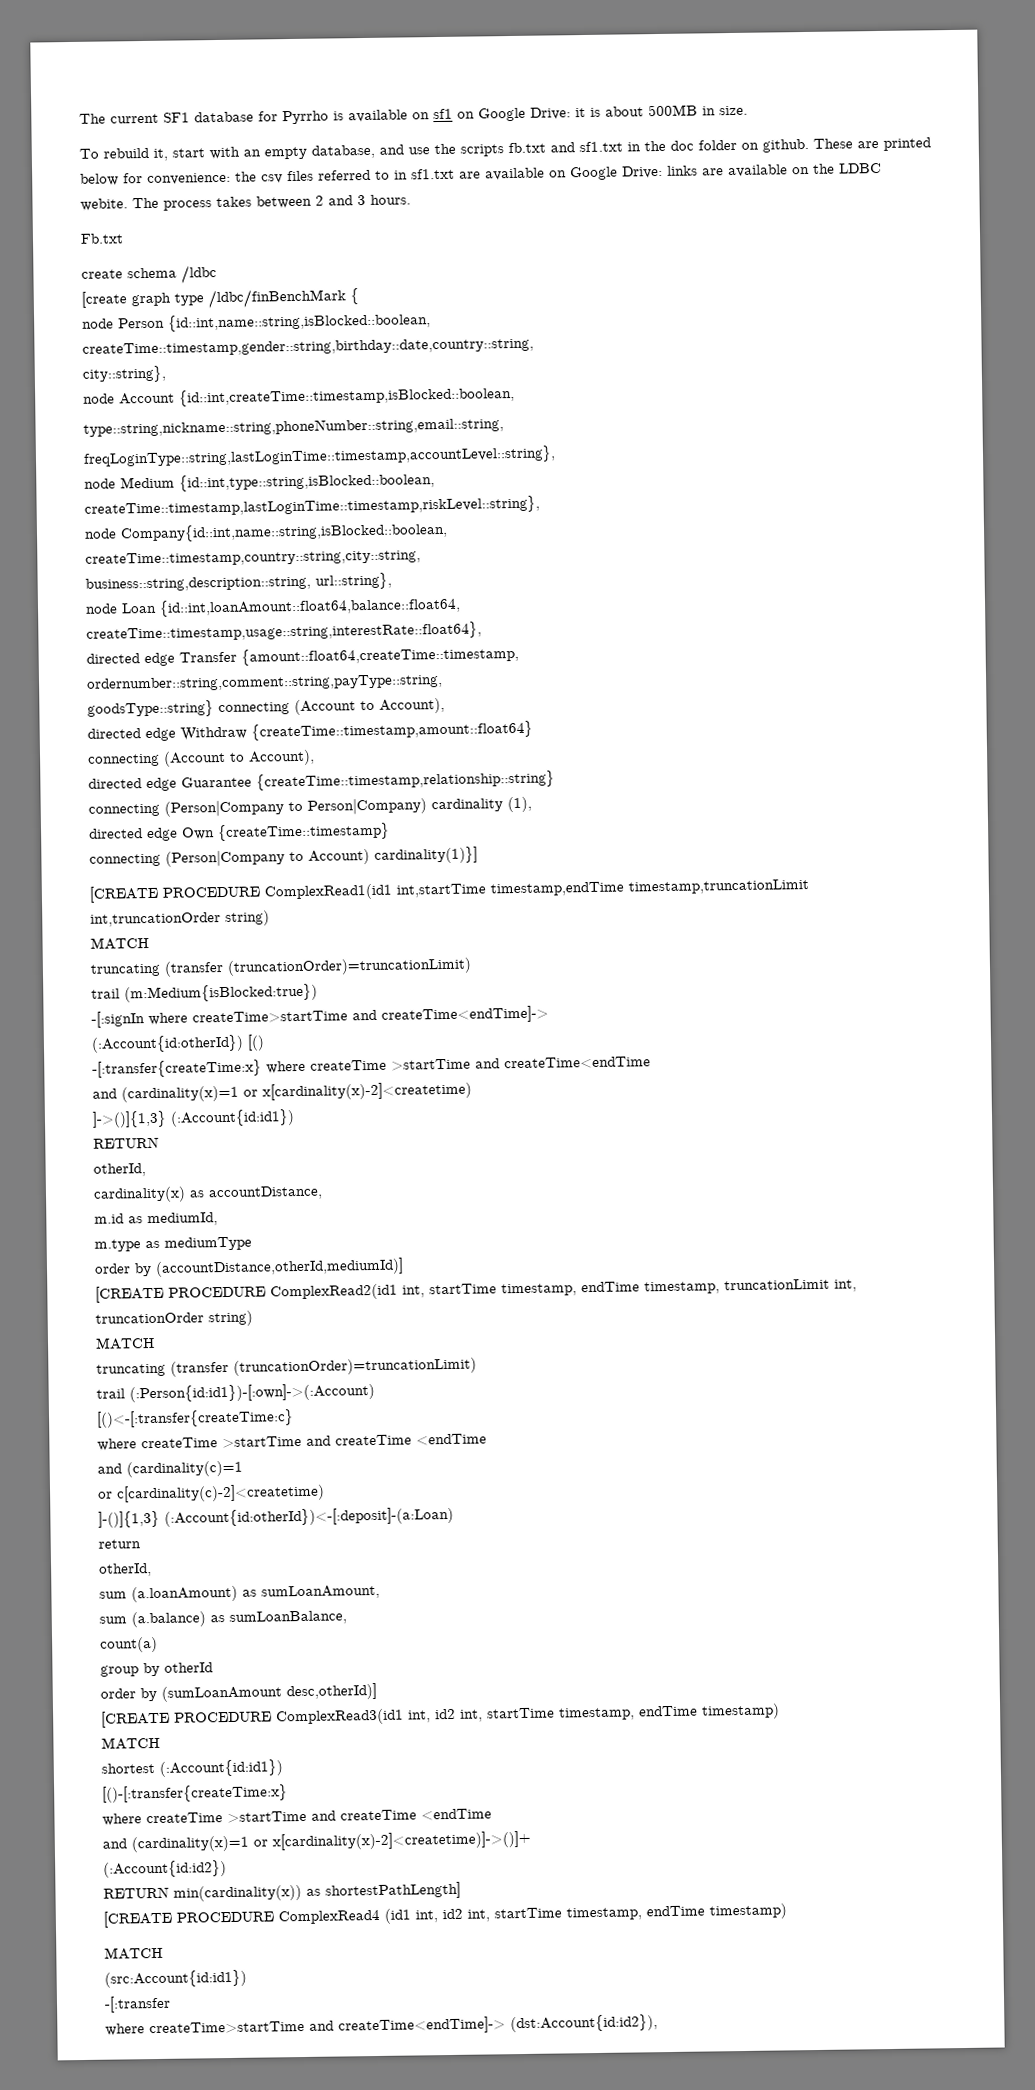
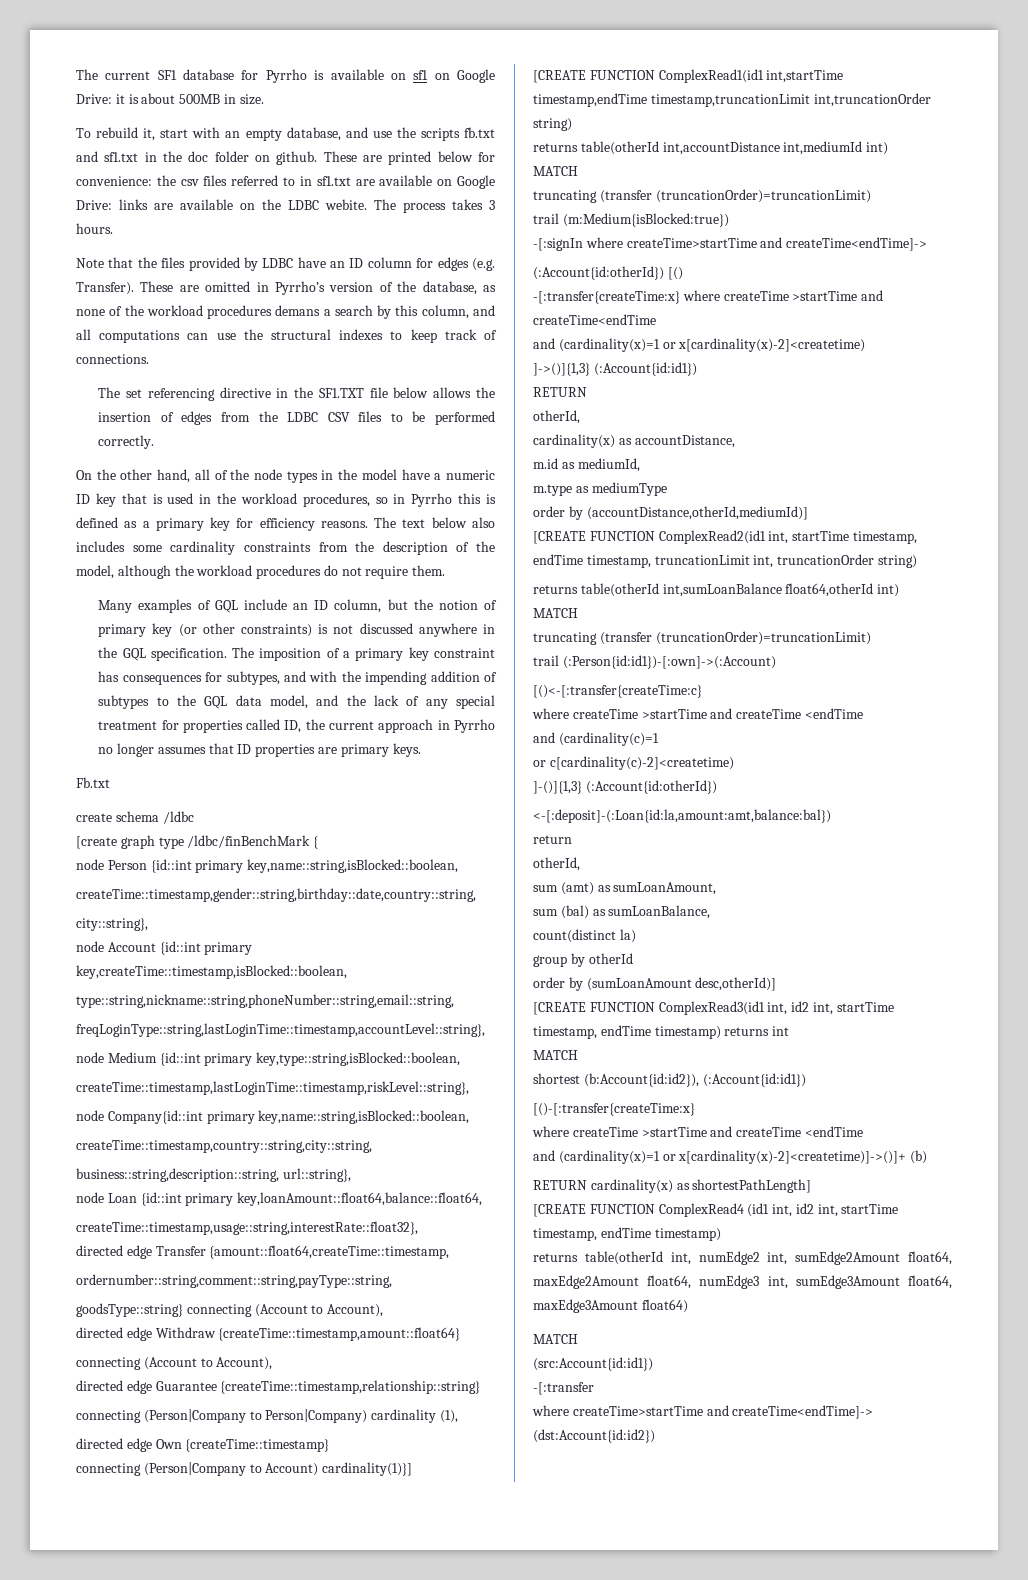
[256,195,353,209] between 2 and -> (483, 204) none
(411, 199) none -> [76,257,495,271] [76,281,496,295] [76,305,495,319] [76,329,497,343] [76,354,149,364] [98,387,496,401] [98,411,495,425] [98,435,155,449] [76,469,496,483] [76,493,497,507] [76,517,495,531] [76,541,495,555] [76,565,446,579] [98,599,497,613] [98,623,496,637] [98,647,495,661] [98,671,498,685] [98,695,495,709] [98,719,495,733] [98,743,421,757] // Note that the files provided by LDBC have an ID column for edges (e.g. Transfer). These are omitted in Pyrrho’s version of the database, as none of the workload procedures demans a search by this column, and all computations can use the structural indexes to keep track of connections. // The set referencing directive in the SF1.TXT file below allows the insertion of edges from the LDBC CSV files to be performed correctly. // On the other hand, all of the node types in the model have a numeric ID key that is used in the workload procedures, so in Pyrrho this is defined as a primary key for efficiency reasons. The text below also includes some cardinality constraints from the description of the model, although the workload procedures do not require them. // Many examples of GQL include an ID column, but the notion of primary key (or other constraints) is not discussed anywhere in the GQL specification. The imposition of a primary key constraint has consequences for subtypes, and with the impending addition of subtypes to the GQL data model, and the lack of any special treatment for properties called ID, the current approach in Pyrrho no longer assumes that ID properties are primary keys.
[168,312,431,332] {id::int,name::string,isBlocked::boolean, -> [150,859,459,873] {id::int primary key,name::string,isBlocked::boolean,
[179,385,515,407] {id::int,createTime::timestamp,isBlocked::boolean, -> [159,941,253,955] [76,965,347,979] {id::int primary key,createTime::timestamp,isBlocked::boolean,
[179,472,435,492] {id::int,type::string,isBlocked::boolean, -> [159,1052,461,1066] {id::int primary key,type::string,isBlocked::boolean,
[120,521,448,543] Company{id::int,name::string,isBlocked::boolean, -> [107,1110,470,1124] Company{id::int primary key,name::string,isBlocked::boolean,
[159,596,461,617] [86,621,482,643] {id::int,loanAmount::float64,balance::float64, // createTime::timestamp,usage::string,interestRate::float64}, -> [140,1192,483,1206] [76,1221,418,1235] {id::int primary key,loanAmount::float64,balance::float64, // createTime::timestamp,usage::string,interestRate::float32},
[162,886,260,898] PROCEDURE -> [589,70,655,80] FUNCTION
(270, 918) none -> [533,141,889,155] // returns table(otherId int,accountDistance int,mediumId int)
[168,1286,266,1298] PROCEDURE -> [589,531,655,541] FUNCTION
(253, 1318) none -> [533,583,900,597] // returns table(otherId int,sumLoanBalance float64,otherId int)
[164,1506,454,1527] (:Account{id:otherId})<-[:deposit]-(a:Loan) -> [585,780,717,794] [533,809,831,823] (:Account{id:otherId}) // <-[:deposit]-(:Loan{id:la,amount:amt,balance:bal})
[131,1585,238,1603] (a.loanAmount) -> [560,882,594,895] (amt)
[131,1611,206,1628] (a.balance) -> [560,905,589,919] (bal)
[100,1636,158,1653] count(a) -> [533,929,636,943] count(distinct la)
[174,1711,272,1723] PROCEDURE -> [589,1002,655,1012] FUNCTION
(780, 1711) none -> [724,1026,790,1036] returns int
(155, 1768) none -> [583,1073,699,1087] (b:Account{id:id2}),
[103,1860,227,1878] [103,1885,302,1902] // (:Account{id:id2}) // RETURN min(cardinality(x)) -> [910,1150,928,1164] [533,1179,673,1193] (b) // RETURN cardinality(x)
[176,1911,274,1923] PROCEDURE -> [589,1204,655,1214] FUNCTION
(787, 1911) none -> [533,1251,952,1265] [533,1275,952,1289] [533,1299,688,1313] // returns table(otherId int, numEdge2 int, sumEdge2Amount float64, maxEdge2Amount float64, numEdge3 int, sumEdge3Amount float64, maxEdge3Amount float64)
[510,2014,658,2033] (dst:Account{id:id2}), -> [533,1429,655,1443] (dst:Account{id:id2})

